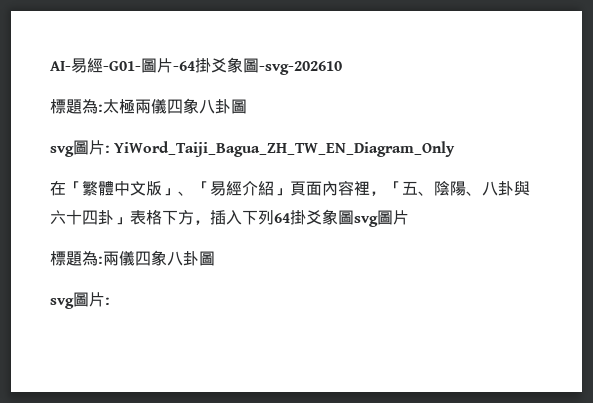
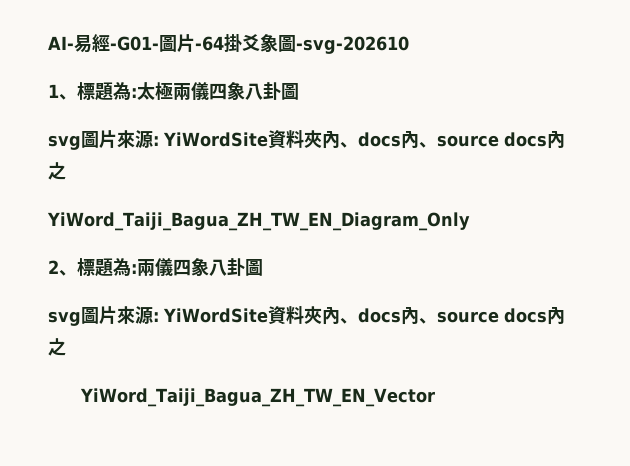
(342, 68) none -> [48,84,77,100] 1、
[105,141,456,157] [50,180,530,196] [50,209,409,227] : YiWord_Taiji_Bagua_ZH_TW_EN_Diagram_Only // 在「繁體中文版」、「易經介紹」頁面內容裡，「五、陰陽、八卦與六十四卦」表格下方，插入下列64掛爻象圖svg圖片 // -> [117,130,565,149] [48,162,66,180] [47,212,470,231] [48,260,77,276] 來源: YiWordSite資料夾內、docs內、source docs內之 // YiWord_Taiji_Bagua_ZH_TW_EN_Diagram_Only // 2、
[105,297,110,305] : -> [117,306,565,325] [48,338,66,356] [80,388,436,407] 來源: YiWordSite資料夾內、docs內、source docs內之 // YiWord_Taiji_Bagua_ZH_TW_EN_Vector

